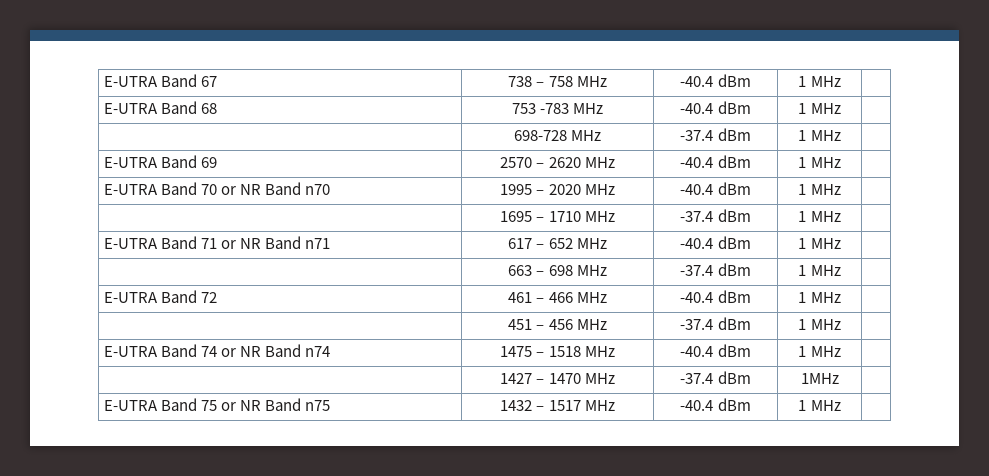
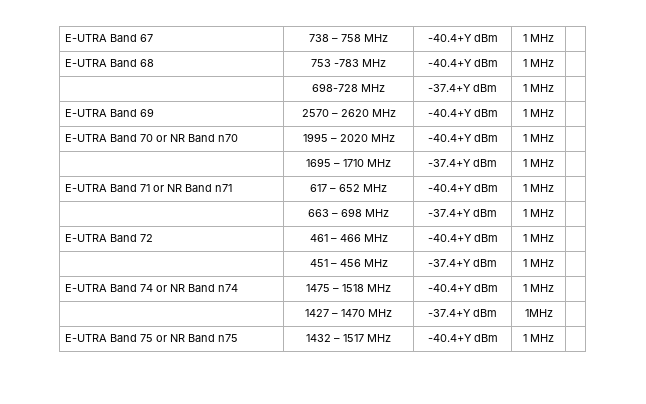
[680,76,714,87] -40.4 -> [427,34,472,42] -40.4+Y
[680,103,714,114] -40.4 -> [427,59,472,67] -40.4+Y
[680,130,714,141] -37.4 -> [428,84,471,92] -37.4+Y
[680,157,714,168] -40.4 -> [427,109,472,117] -40.4+Y
[680,184,714,195] -40.4 -> [427,134,472,142] -40.4+Y
[680,211,714,222] -37.4 -> [428,159,471,167] -37.4+Y
[680,238,714,249] -40.4 -> [427,184,472,192] -40.4+Y
[680,265,714,276] -37.4 -> [428,209,471,217] -37.4+Y
[680,292,714,303] -40.4 -> [427,234,472,242] -40.4+Y
[680,319,714,330] -37.4 -> [428,259,471,267] -37.4+Y
[680,346,714,357] -40.4 -> [427,284,472,292] -40.4+Y
[680,373,714,384] -37.4 -> [428,309,471,317] -37.4+Y
[680,400,714,411] -40.4 -> [427,334,472,342] -40.4+Y

